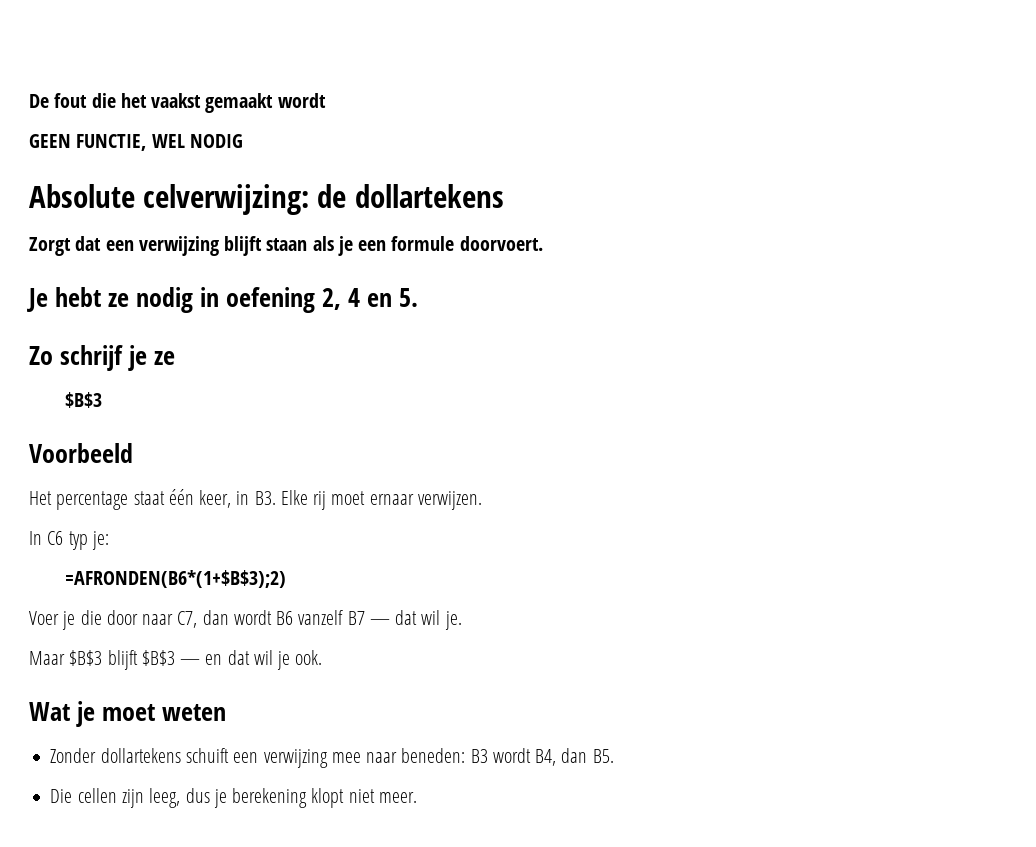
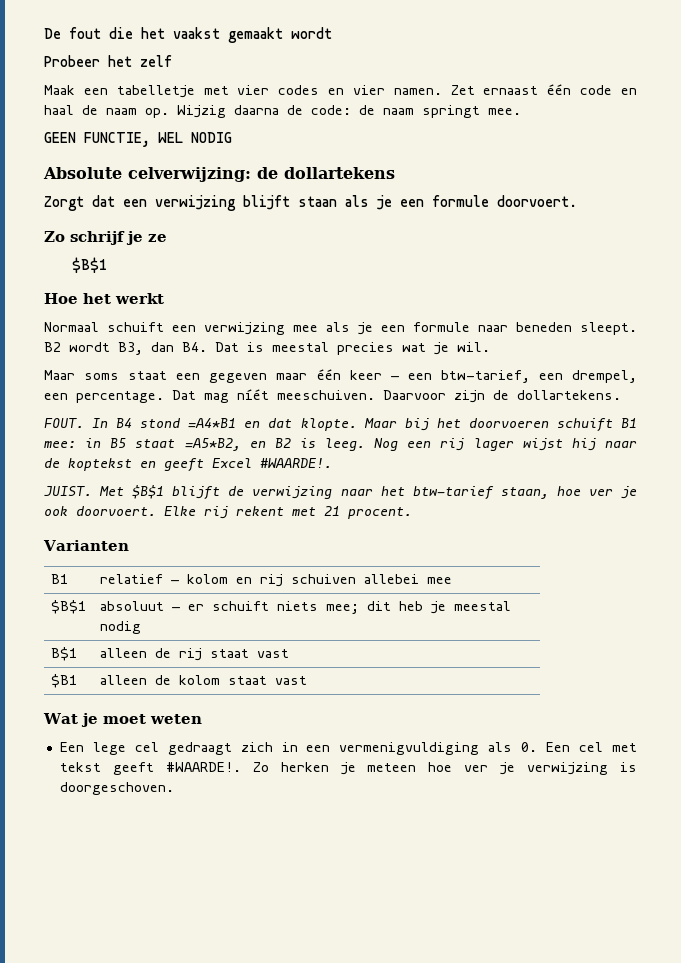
(326, 100) none -> [44,55,172,67] [44,84,637,98] [44,105,521,118] // Probeer het zelf // Maak een tabelletje met vier codes en vier namen. Zet ernaast één code en haal de naam op. Wijzig daarna de code: de naam springt mee.
[27,287,419,313] [29,345,176,371] [65,392,103,408] [29,443,133,463] [29,489,482,510] [29,531,109,550] [65,570,287,588] [29,610,462,630] [29,650,323,670] [29,701,227,727] [50,748,614,768] [50,788,417,808] Je hebt ze nodig in oefening 2, 4 en 5. // Zo schrijf je ze // $B$3 // Voorbeeld // Het percentage staat één keer, in B3. Elke rij moet ernaar verwijzen. // In C6 typ je: // =AFRONDEN(B6*(1+$B$3);2) // Voer je die door naar C7, dan wordt B6 vanzelf B7 — dat wil je. // Maar $B$3 blijft $B$3 — en dat wil je ook. // Wat je moet weten // Zonder dollartekens schuift een verwijzing mee naar beneden: B3 wordt B4, dan B5. // Die cellen zijn leeg, dus je berekening klopt niet meer. -> [44,231,167,245] [71,257,107,273] [44,293,164,304] [44,322,637,335] [44,342,490,355] [44,369,637,383] [44,389,621,403] [44,418,637,432] [44,438,637,451] [44,458,332,472] [44,485,637,500] [44,506,412,519] [43,540,129,551] [50,574,68,584] [99,574,452,587] [50,600,86,614] [99,601,511,614] [99,621,141,634] [50,647,77,661] [99,648,289,661] [50,674,77,688] [99,675,307,685] [43,713,202,727] [59,742,637,755] [59,762,638,775] [59,782,174,795] Zo schrijf je ze // $B$1 // Hoe het werkt // Normaal schuift een verwijzing mee als je een formule naar beneden sleept. B2 wordt B3, dan B4. Dat is meestal precies wat je wil. // Maar soms staat een gegeven maar één keer — een btw-tarief, een drempel, een percentage. Dat mag níét meeschuiven. Daarvoor zijn de dollartekens. // FOUT. In B4 stond =A4*B1 en dat klopte. Maar bij het doorvoeren schuift B1 mee: in B5 staat =A5*B2, en B2 is leeg. Nog een rij lager wijst hij naar de koptekst en geeft Excel #WAARDE!. // JUIST. Met $B$1 blijft de verwijzing naar het btw-tarief staan, hoe ver je ook doorvoert. Elke rij rekent met 21 procent. // Varianten // B1 | relatief — kolom en rij schuiven allebei mee // $B$1 | absoluut — er schuift niets mee; dit heb je meestal nodig // B$1 | alleen de rij staat vast // $B1 | alleen de kolom staat vast // Wat je moet weten // Een lege cel gedraagt zich in een vermenigvuldiging als 0. Een cel met tekst geeft #WAARDE!. Zo herken je meteen hoe ver je verwijzing is doorgeschoven.

